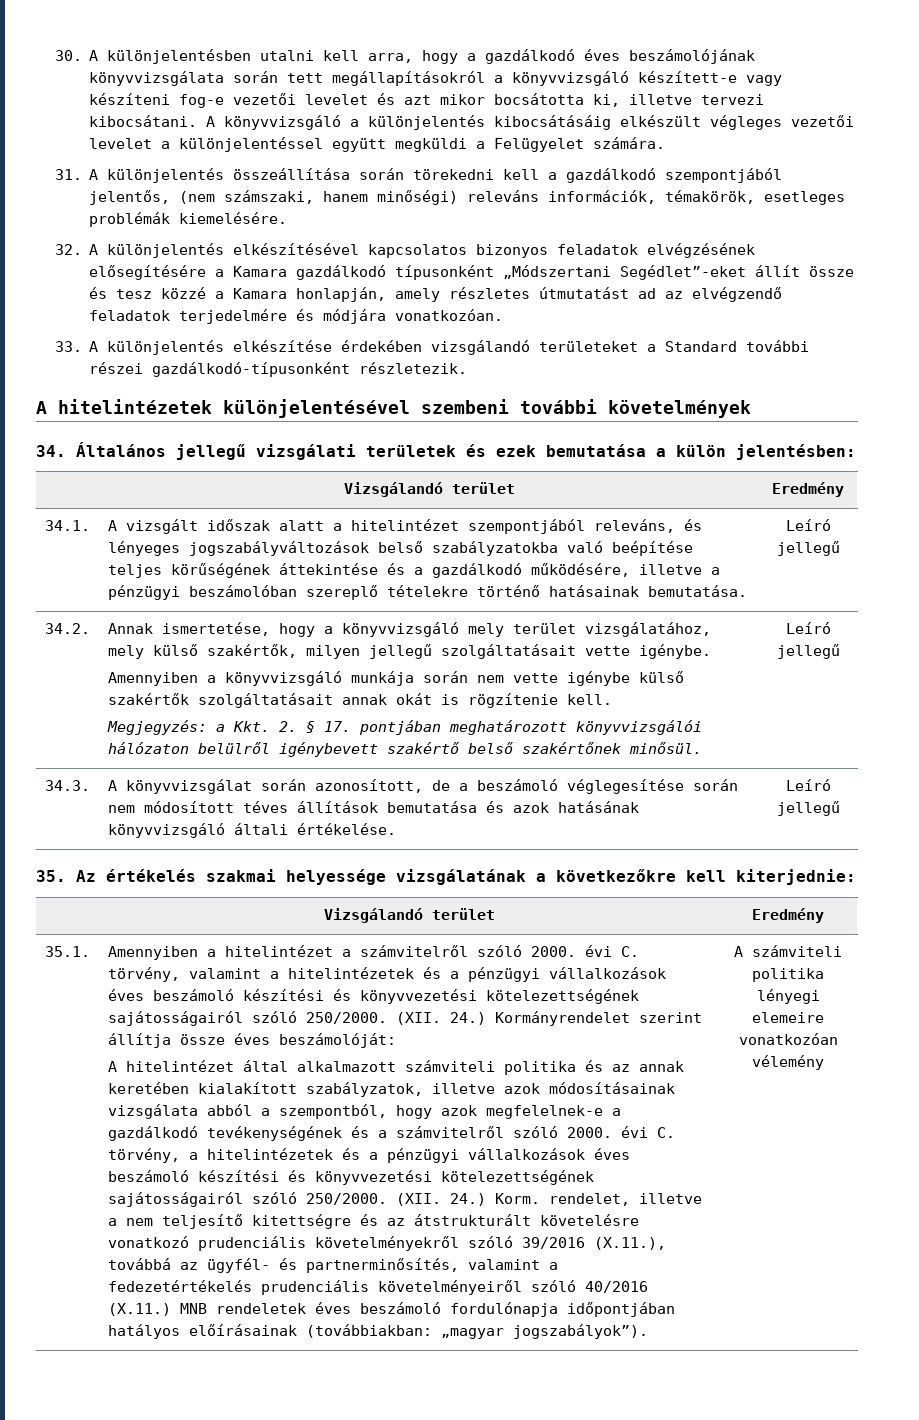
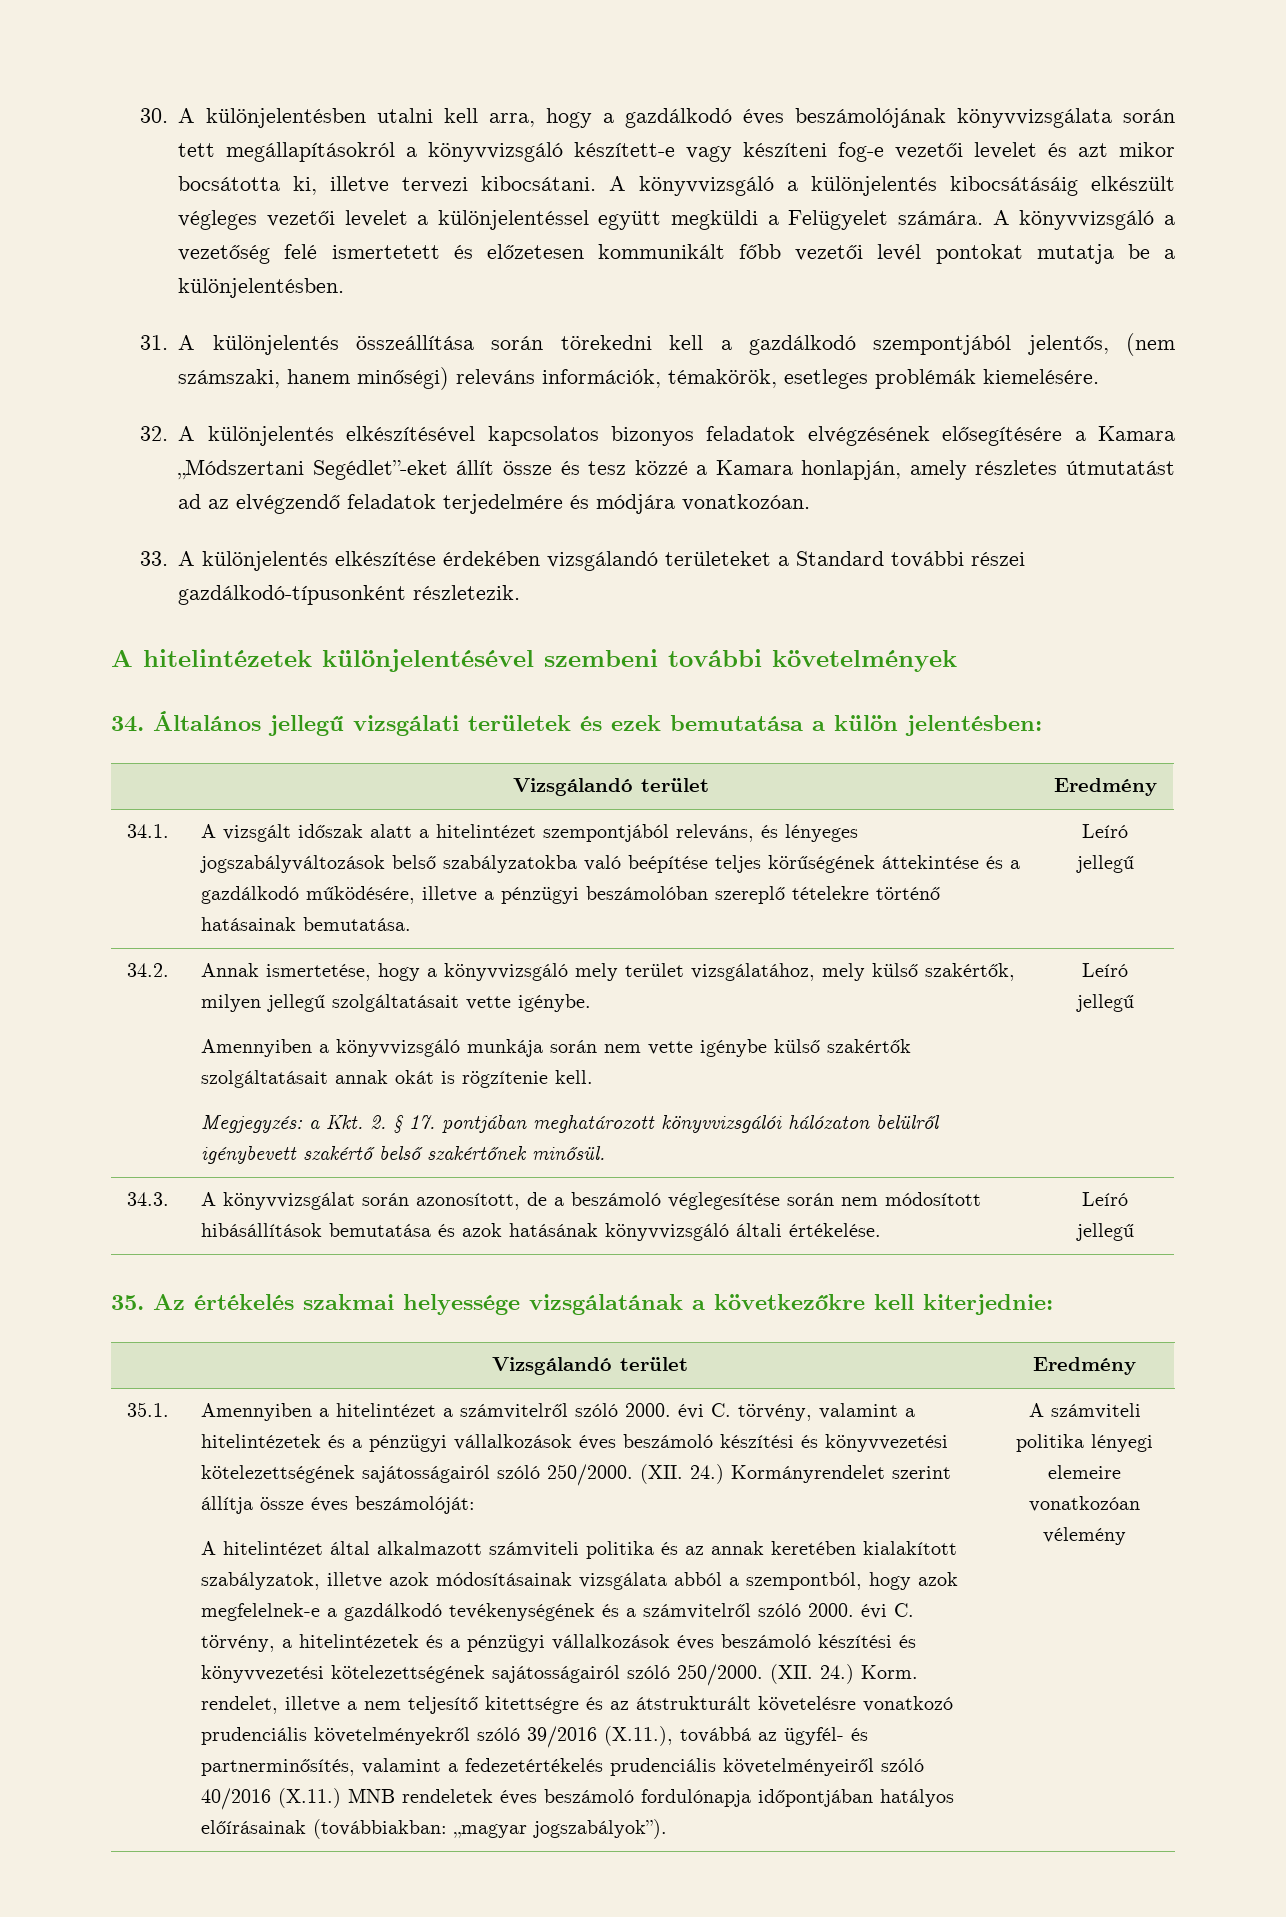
(666, 143) none -> [992,210,1175,230] [178,244,1175,264] [178,278,345,298] A könyvvizsgáló a vezetőség felé ismertetett és előzetesen kommunikált főbb vezetői levél pontokat mutatja be a különjelentésben.
[296,265,495,280] gazdálkodó típusonként -> (1175, 433) none
[242,801,378,813] téves állítások -> [200,1223,322,1237] hibásállítások

